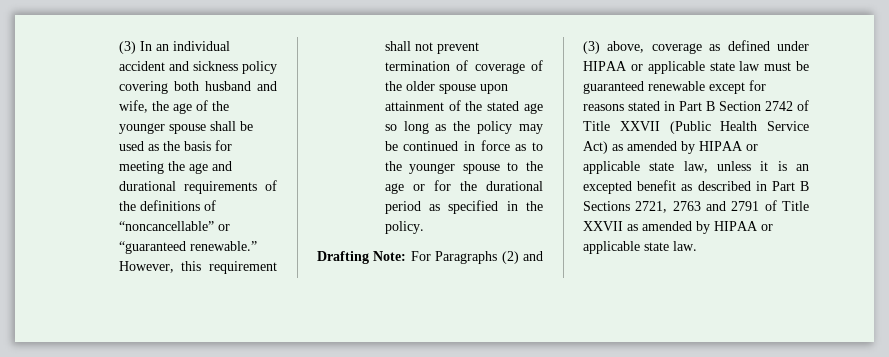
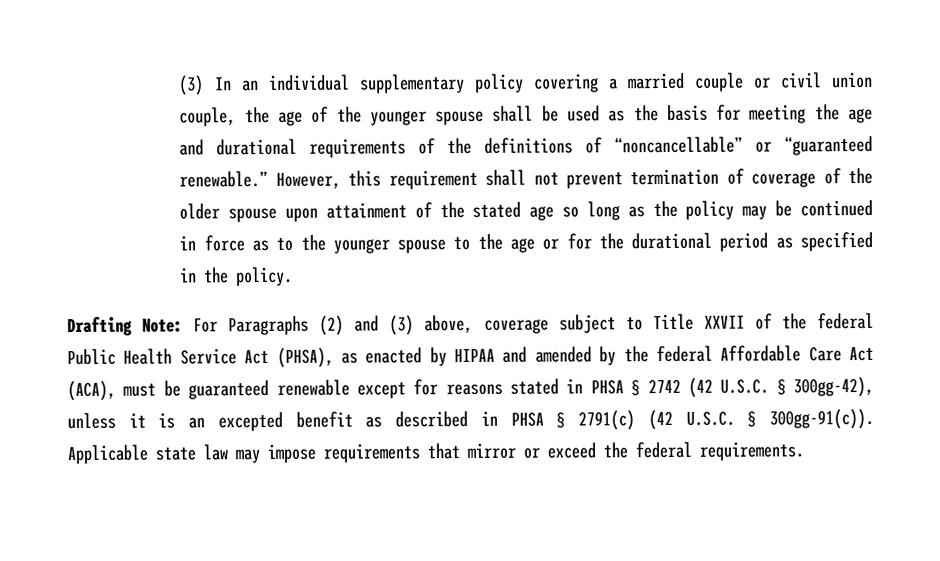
[118,61,277,74] [118,81,277,94] [118,100,148,113] accident and sickness policy covering both husband and wife, -> [358,71,873,94] [179,107,237,127] supplementary policy covering a married couple or civil union couple,
[709,40,809,51] [583,61,761,74] as defined under HIPAA or applicable state law -> [558,312,875,334] [67,345,874,368] [67,380,116,402] subject to Title XXVII of the federal Public Health Service Act (PHSA), as enacted by HIPAA and amended by the federal Affordable Care Act (ACA),
[679,100,809,111] [583,121,809,134] [583,141,758,154] [583,161,708,174] Part B Section 2742 of Title XXVII (Public Health Service Act) as amended by HIPAA or applicable state law, -> [590,376,874,398] PHSA § 2742 (42 U.S.C. § 300gg-42),
[771,181,809,191] [583,200,809,213] [583,221,773,234] [583,241,697,254] Part B Sections 2721, 2763 and 2791 of Title XXVII as amended by HIPAA or applicable state law. -> [510,408,875,431] [67,441,804,465] PHSA § 2791(c) (42 U.S.C. § 300gg-91(c)). Applicable state law may impose requirements that mirror or exceed the federal requirements.

